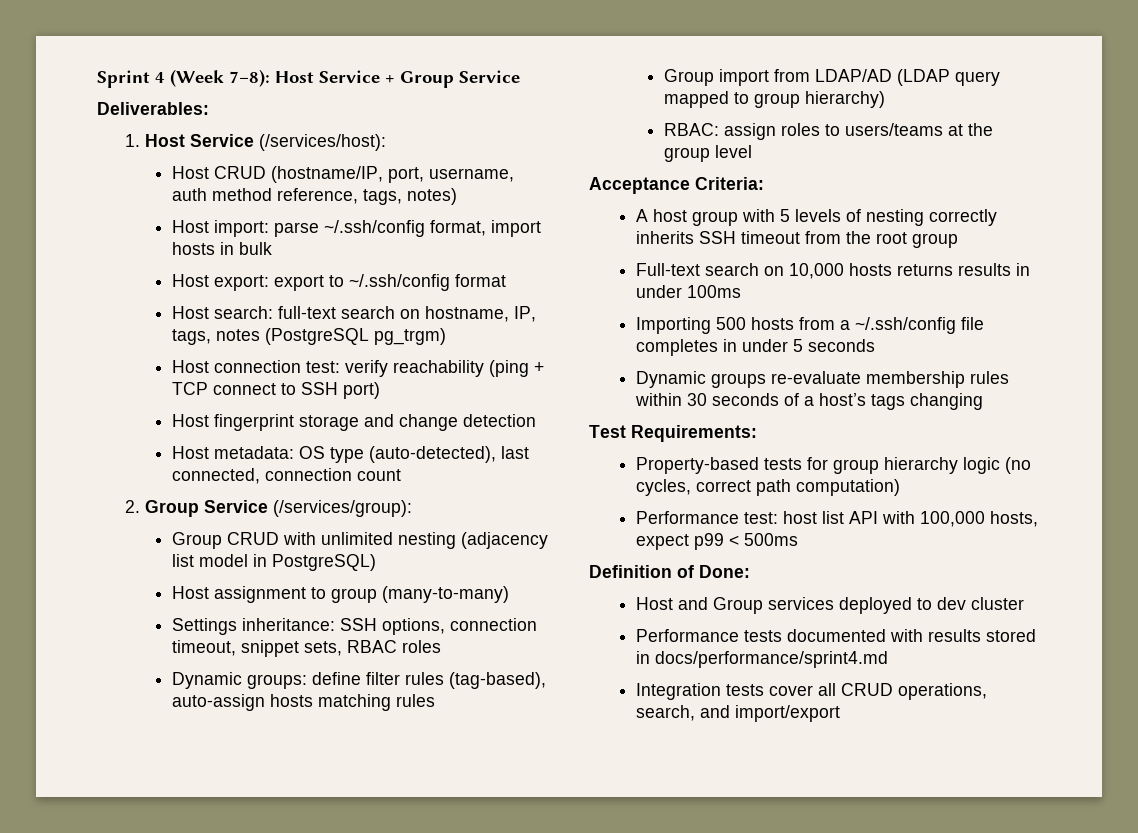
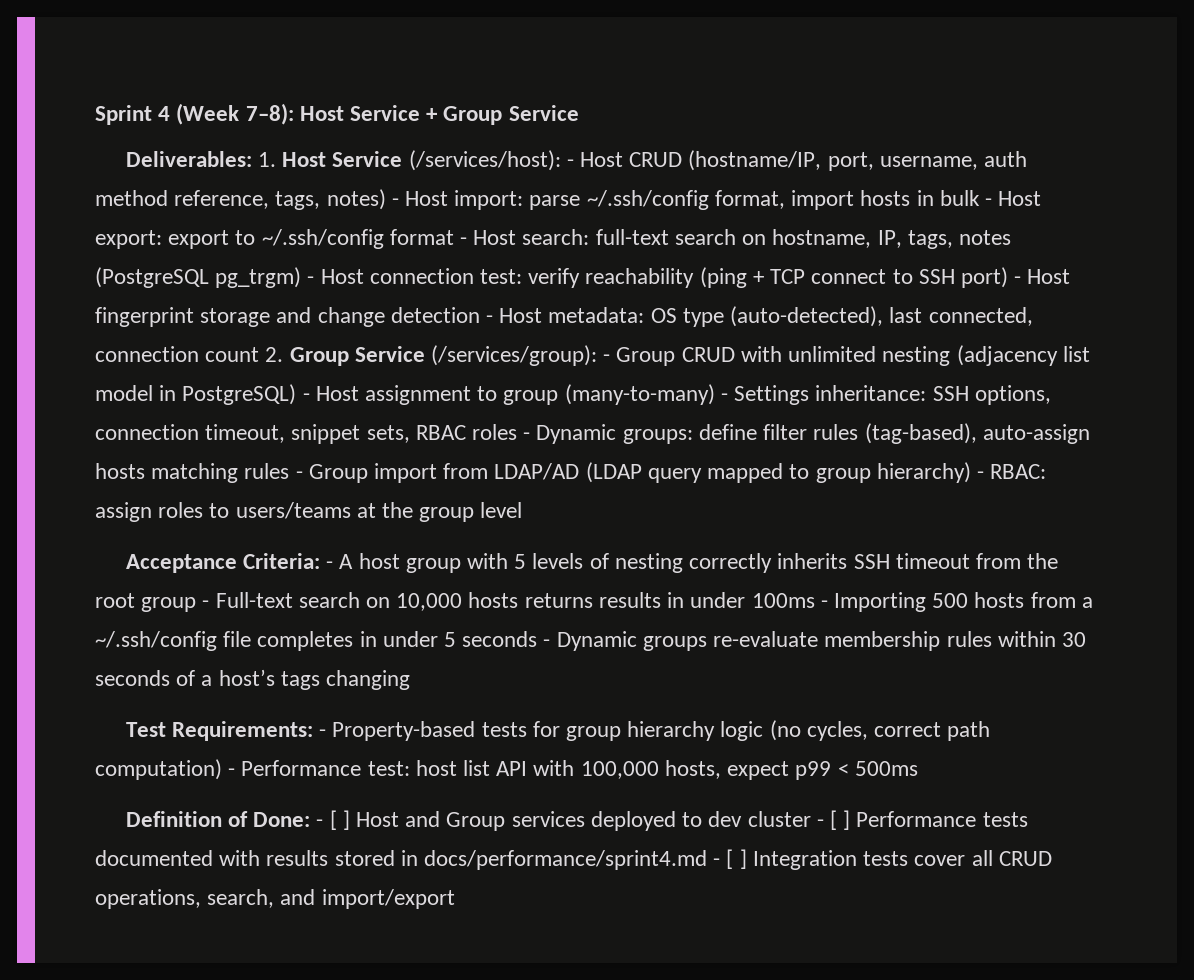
(209, 108) // -> (252, 159) none
(386, 142) // -> [566,159,574,167] -
(457, 196) // -> [391,198,399,206] -
(272, 248) // -> [984,198,992,206] -
(506, 280) // -> [460,237,468,245] -
(446, 336) // -> [307,276,315,284] -
(380, 390) // -> [1014,276,1022,284] -
(536, 420) // -> [486,315,494,323] -
(401, 475) // -> (260, 354) none
(412, 508) // -> [603,354,611,362] -
(376, 562) // -> [302,393,310,401] -
(509, 594) // -> [720,393,728,401] -
(441, 646) // -> [523,432,531,440] -
(435, 700) // -> [295,471,303,479] -
(885, 99) // -> [976,471,984,479] -
(764, 183) // -> [326,561,334,569] -
(958, 240) // -> [202,600,210,608] -
(741, 291) // -> [820,600,828,608] -
(875, 345) // -> [543,639,551,647] -
(757, 433) // -> [319,729,327,737] -
(900, 487) // -> [228,768,236,776] -
(750, 571) // -> [316,810,350,830] - [ ]
(1024, 603) // -> [816,810,851,830] - [ ]
(888, 659) // -> [713,849,747,869] - [ ]

